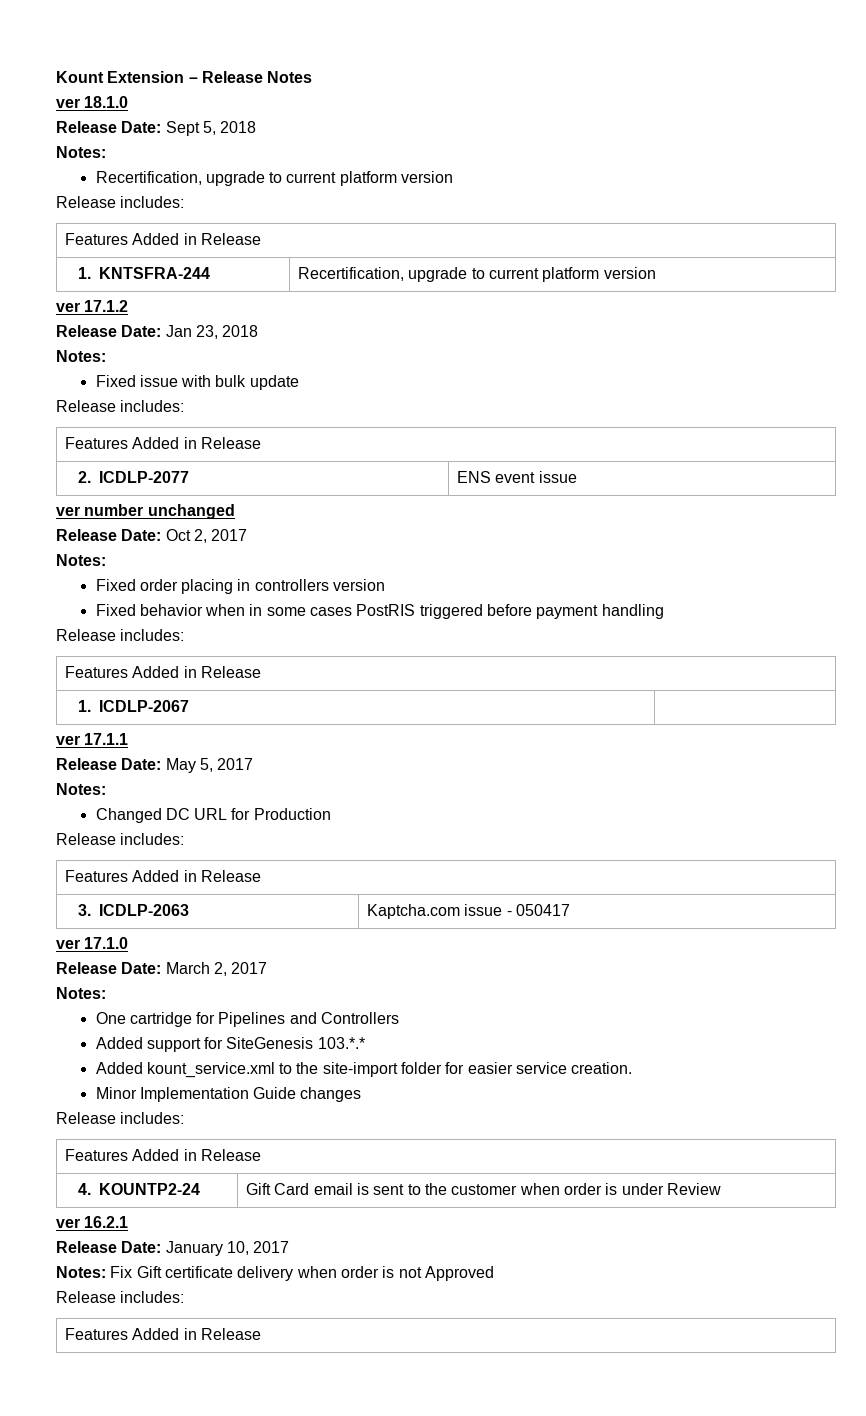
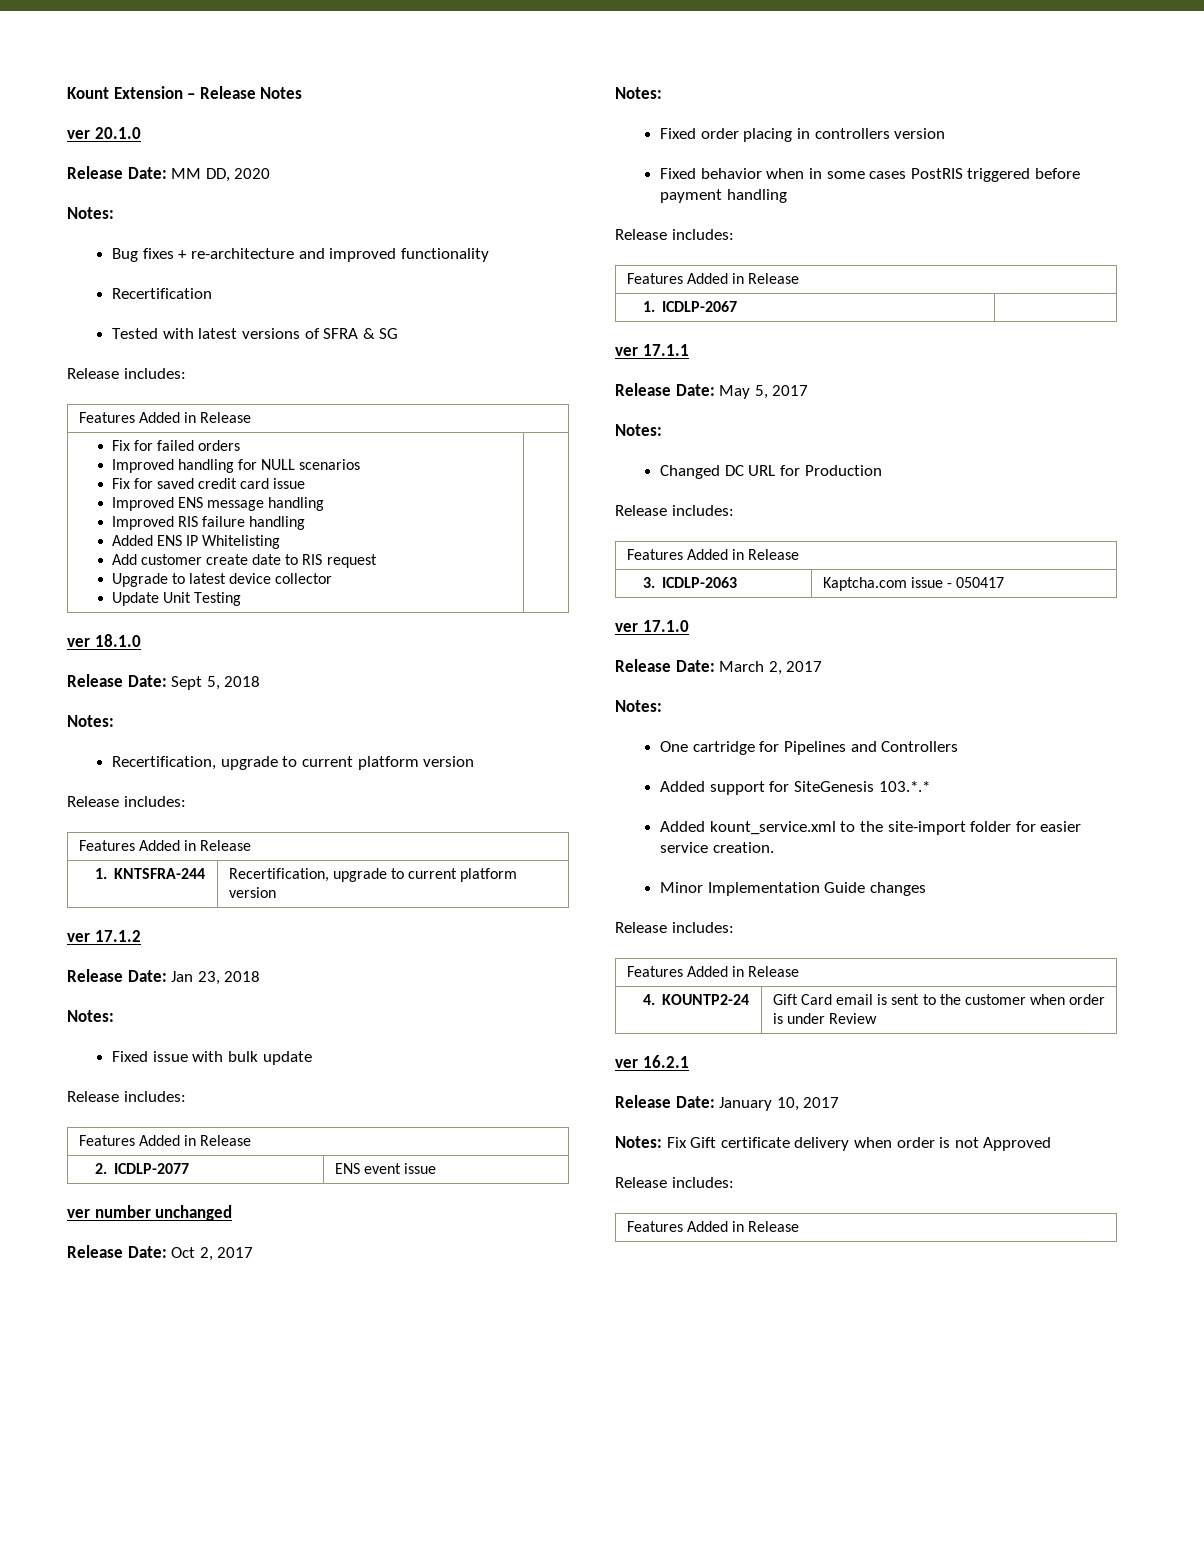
(313, 77) none -> [67,127,141,139] [67,166,271,182] [67,207,114,219] [112,248,489,262] [112,288,213,299] [112,328,399,339] [67,368,186,379] [78,412,252,423] [111,440,241,451] [111,459,361,473] [111,478,306,489] [111,497,325,511] [111,516,306,530] [111,535,281,549] [111,554,377,568] [111,573,333,587] [111,592,241,606] // ver 20.1.0 // Release Date: MM DD, 2020 // Notes: // Bug fixes + re-architecture and improved functionality // Recertification // Tested with latest versions of SFRA & SG // Release includes: // Features Added in Release // Fix for failed orders // Improved handling for NULL scenarios // Fix for saved credit card issue // Improved ENS message handling // Improved RIS failure handling // Added ENS IP Whitelisting // Add customer create date to RIS request // Upgrade to latest device collector // Update Unit Testing |

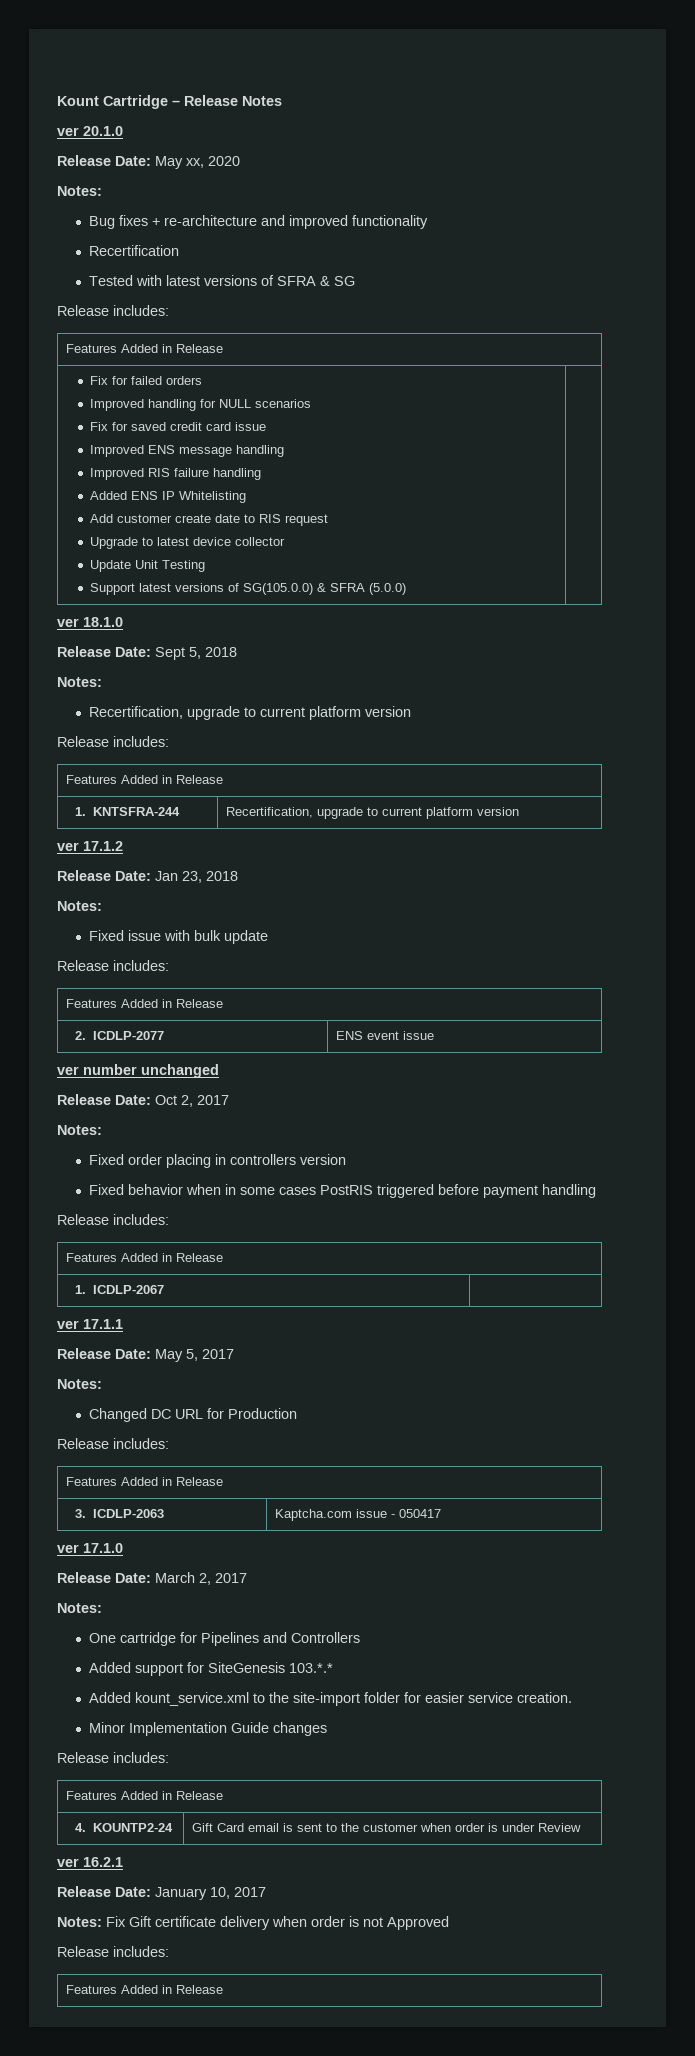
[113,86,183,99] Extension -> [103,95,168,109] Cartridge
[171,168,230,182] MM DD, -> [155,156,204,169] May xx,
(241, 599) none -> [89,583,406,595] // Support latest versions of SG(105.0.0) & SFRA (5.0.0)

